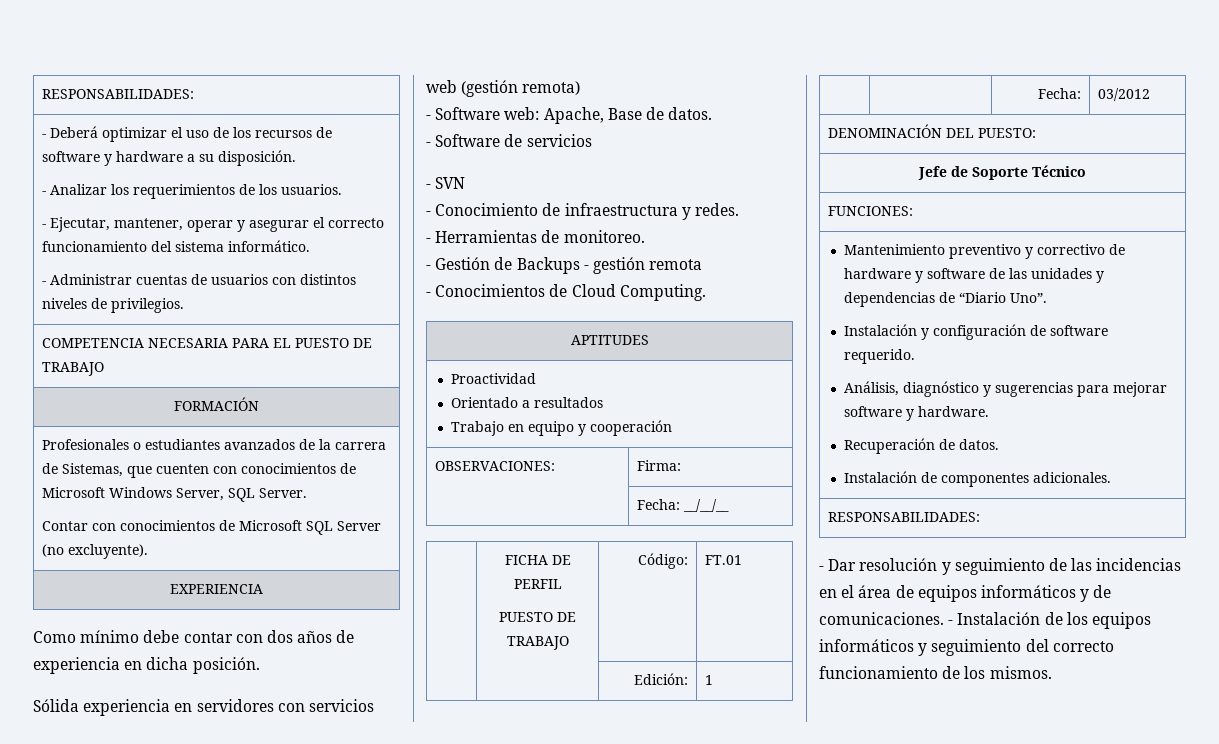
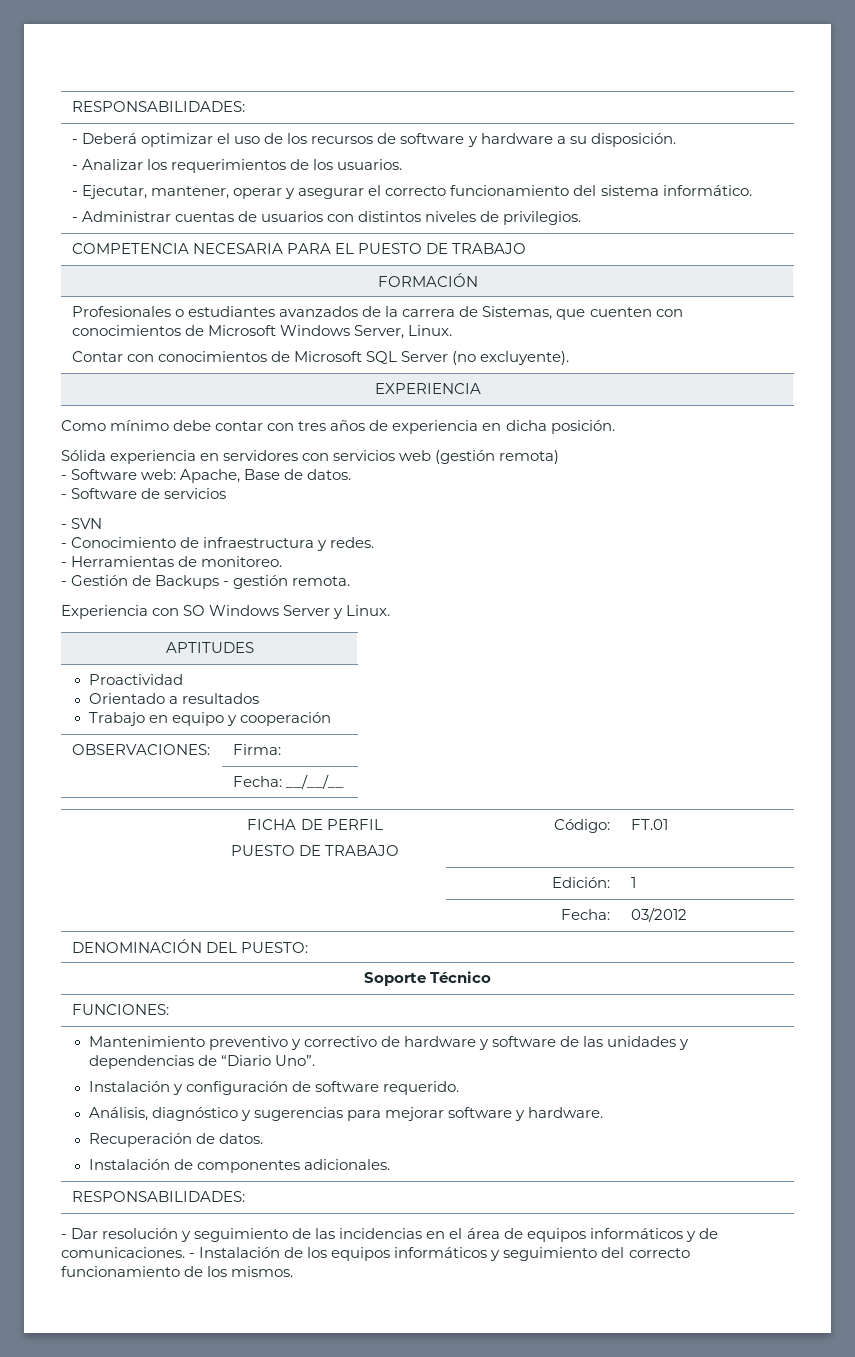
[228,488,308,502] SQL Server. -> [408,325,453,336] Linux.
[266,630,293,643] dos -> [298,421,327,431] tres
[649,259,703,270] [426,284,706,301] remota // - Conocimientos de Cloud Computing. -> [292,576,351,586] [61,605,391,619] remota. // Experiencia con SO Windows Server y Linux.
[918,166,968,180] Jefe de -> (309, 947) none

